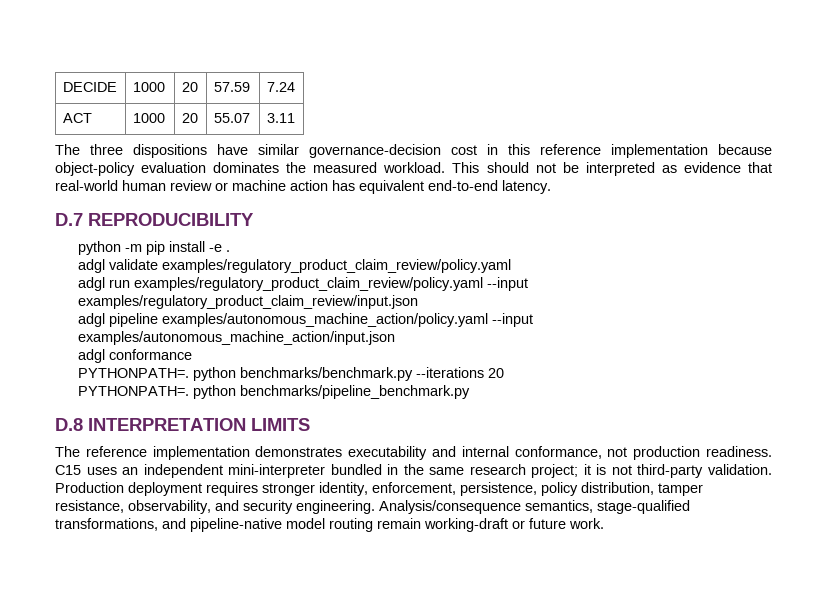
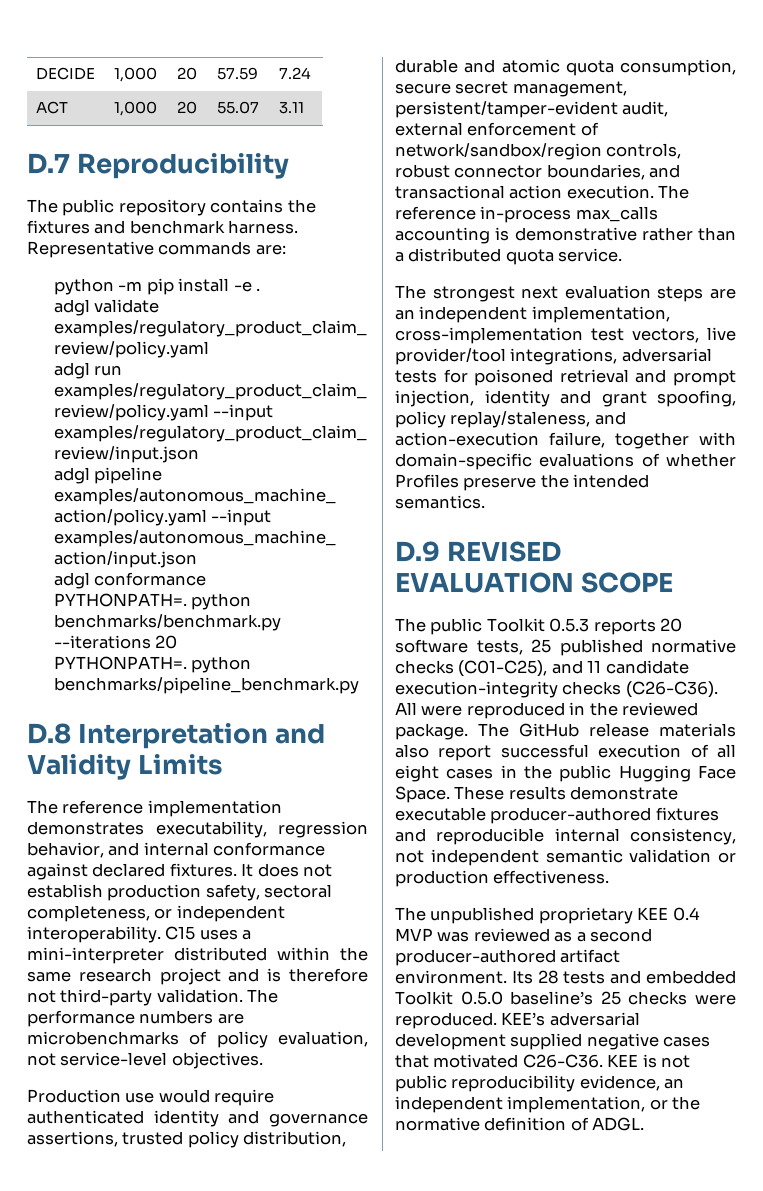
[132,82,165,92] 1000 -> [114,67,158,82] 1,000
[132,113,165,123] 1000 -> [114,101,158,116] 1,000
[55,144,772,158] [55,162,773,176] [55,180,551,194] [55,213,254,226] // The three dispositions have similar governance-decision cost in this reference implementation because object-policy evaluation dominates the measured workload. This should not be interpreted as evidence that real-world human review or machine action has equivalent end-to-end latency. // D.7 REPRODUCIBILITY -> [27,153,290,179] [27,199,316,216] [27,220,299,234] [27,241,286,258] // D.7 Reproducibility // The public repository contains the fixtures and benchmark harness. Representative commands are:
[88,418,310,431] INTERPRETATION LIMITS -> [78,723,326,749] [27,754,223,780] Interpretation and Validity Limits
[348,446,772,460] [55,464,772,478] [55,482,703,496] [55,500,690,514] [55,518,604,532] executability and internal conformance, not production readiness. C15 uses an independent mini-interpreter bundled in the same research project; it is not third-party validation. Production deployment requires stronger identity, enforcement, persistence, policy distribution, tamper resistance, observability, and security engineering. Analysis/consequence semantics, stage-qualified transformations, and pipeline-native model routing remain working-draft or future work. -> [155,821,369,838] [27,842,326,858] [27,863,333,880] [27,884,333,901] [27,905,285,922] [27,926,252,943] [27,947,368,964] [27,968,369,985] [27,989,279,1006] [27,1010,244,1027] [27,1031,368,1048] [27,1052,263,1069] [27,1089,275,1106] [27,1110,368,1127] [27,1131,347,1148] [395,59,736,76] [395,81,627,97] [395,101,669,118] [395,122,599,136] [395,143,682,160] [395,164,681,180] [395,185,690,199] [395,206,658,223] [395,227,736,244] [395,248,623,265] [395,285,736,302] [395,306,670,323] [395,327,736,344] [395,348,712,365] [395,369,736,386] [395,390,736,407] [395,411,626,428] [395,432,736,449] [395,453,736,470] [395,474,650,491] [395,495,485,509] [395,541,562,562] [395,572,674,593] [395,618,683,635] [395,639,736,656] [395,660,689,677] [395,681,718,698] [395,702,699,719] [395,723,736,740] [395,744,736,761] [395,765,736,782] [395,786,679,803] [395,807,719,824] [395,828,736,845] [395,849,736,866] [395,870,610,887] [395,907,700,924] [395,928,653,942] [395,949,621,966] [395,970,736,984] [395,991,736,1005] [395,1012,640,1029] [395,1033,711,1050] [395,1054,691,1068] [395,1075,685,1092] [395,1096,701,1113] [395,1117,645,1131] executability, regression behavior, and internal conformance against declared fixtures. It does not establish production safety, sectoral completeness, or independent interoperability. C15 uses a mini-interpreter distributed within the same research project and is therefore not third-party validation. The performance numbers are microbenchmarks of policy evaluation, not service-level objectives. // Production use would require authenticated identity and governance assertions, trusted policy distribution, durable and atomic quota consumption, secure secret management, persistent/tamper-evident audit, external enforcement of network/sandbox/region controls, robust connector boundaries, and transactional action execution. The reference in-process max_calls accounting is demonstrative rather than a distributed quota service. // The strongest next evaluation steps are an independent implementation, cross-implementation test vectors, live provider/tool integrations, adversarial tests for poisoned retrieval and prompt injection, identity and grant spoofing, policy replay/staleness, and action-execution failure, together with domain-specific evaluations of whether Profiles preserve the intended semantics. // D.9 REVISED EVALUATION SCOPE // The public Toolkit 0.5.3 reports 20 software tests, 25 published normative checks (C01-C25), and 11 candidate execution-integrity checks (C26-C36). All were reproduced in the reviewed package. The GitHub release materials also report successful execution of all eight cases in the public Hugging Face Space. These results demonstrate executable producer-authored fixtures and reproducible internal consistency, not independent semantic validation or production effectiveness. // The unpublished proprietary KEE 0.4 MVP was reviewed as a second producer-authored artifact environment. Its 28 tests and embedded Toolkit 0.5.0 baseline’s 25 checks were reproduced. KEE’s adversarial development supplied negative cases that motivated C26-C36. KEE is not public reproducibility evidence, an independent implementation, or the normative definition of ADGL.

